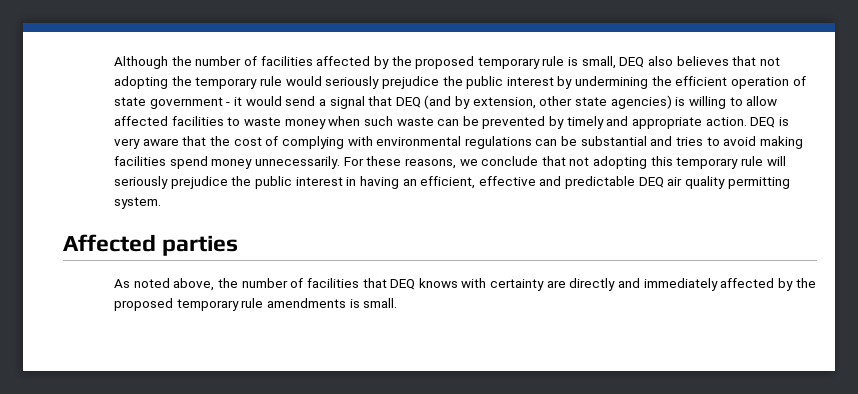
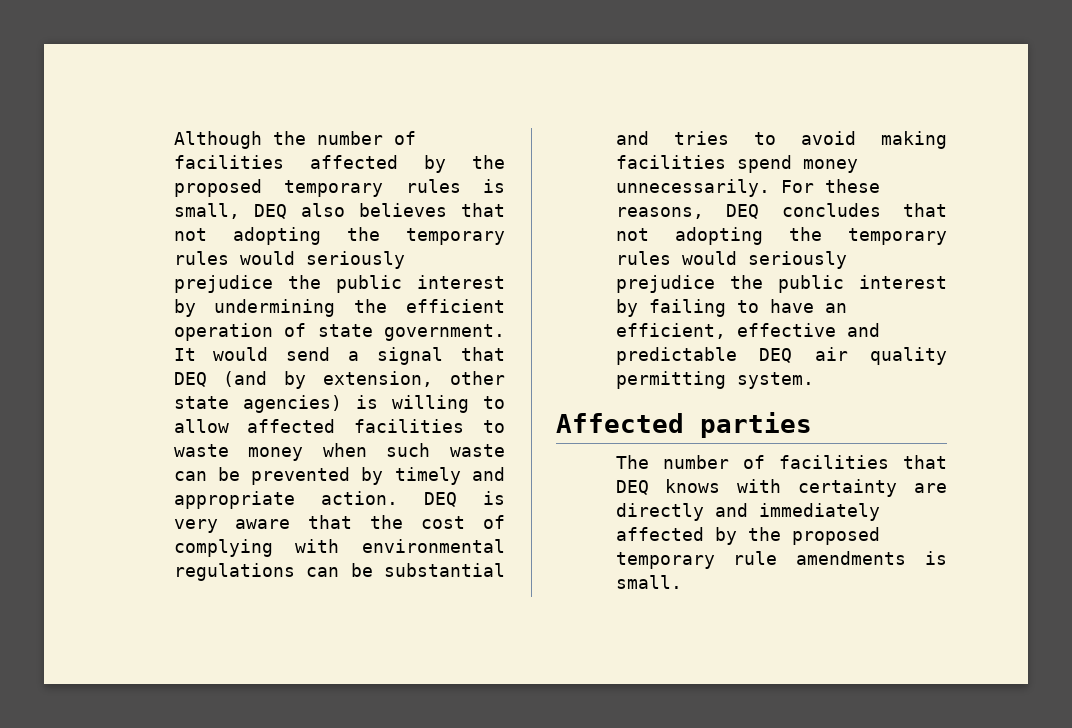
[542,56,565,66] rule -> [405,179,461,193] rules
[259,76,282,86] rule -> [173,251,229,265] rules
[149,97,242,109] government - it -> [384,324,505,341] [173,348,196,361] government. It
[459,156,786,169] [113,176,399,189] we conclude that not adopting this temporary rule will seriously prejudice the public interest in having -> [726,203,947,219] [615,227,947,245] [615,251,847,269] [615,275,947,293] [615,299,814,317] DEQ concludes that not adopting the temporary rules would seriously prejudice the public interest by failing to have
[113,278,238,291] As noted above, the -> [615,455,649,469] The

